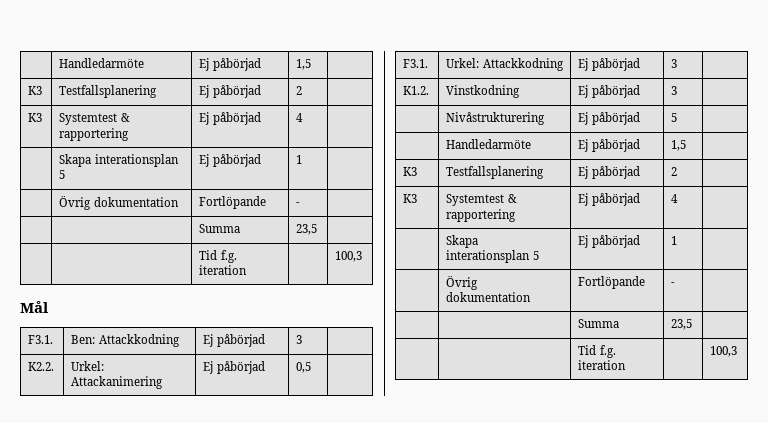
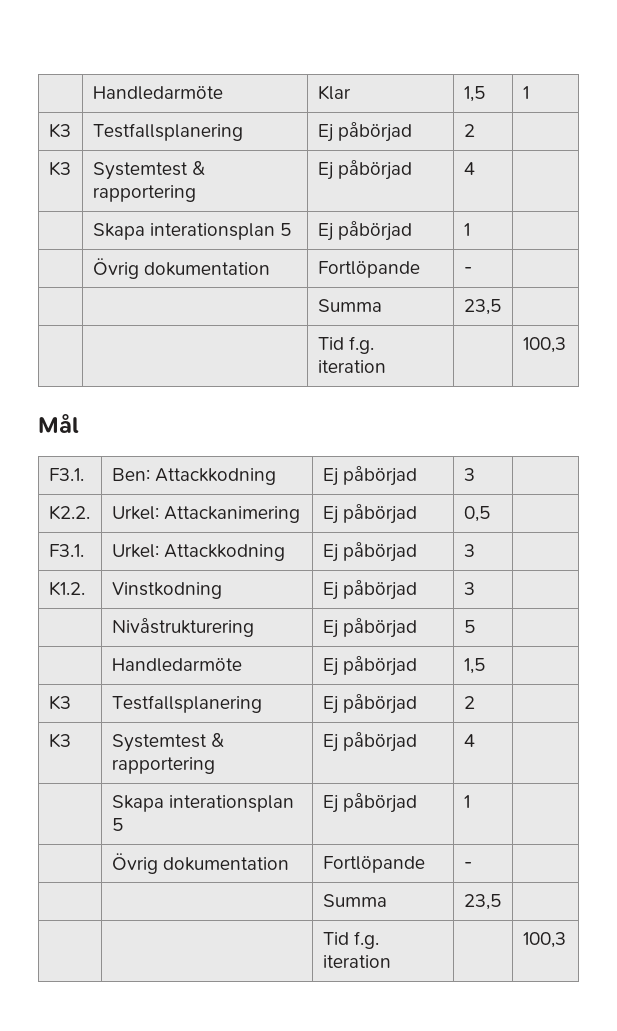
[59,58,145,68] [199,58,261,71] [296,59,312,70] | Handledarmöte | Ej påbörjad | 1,5 | -> [92,86,223,100] [317,85,351,100] [463,86,485,102] [522,86,529,99] | Handledarmöte | Klar | 1,5 | 1

